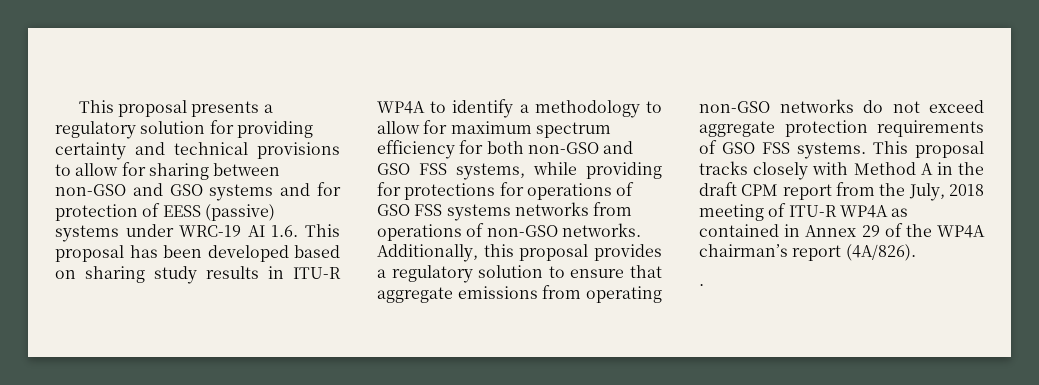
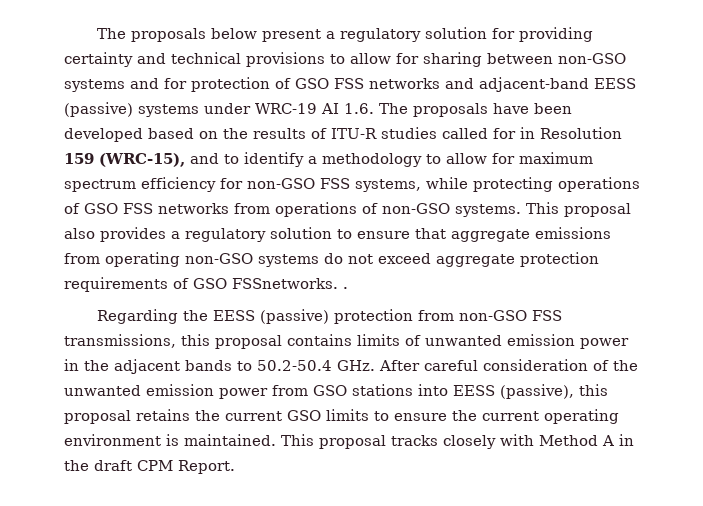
[78,100,260,117] This proposal presents -> [96,28,321,42] The proposals below present
[132,183,203,196] and GSO -> (626, 58) none
(161, 210) none -> [295,77,589,92] GSO FSS networks and adjacent-band
[305,224,340,237] [55,245,158,262] This proposal has -> [379,103,529,117] The proposals have
[85,266,341,284] [377,101,425,114] sharing study results in ITU-R WP4A -> [223,127,622,139] [64,153,219,167] the results of ITU-R studies called for in Resolution 159 (WRC-15), and
[486,141,634,154] [377,162,662,180] [377,182,524,200] both non-GSO and GSO FSS systems, while providing for protections for -> [247,177,553,192] non-GSO FSS systems, while protecting
[446,204,511,221] systems -> (153, 208) none
[561,223,641,237] [377,244,589,262] networks. Additionally, this proposal -> [455,202,631,217] [64,228,95,239] systems. This proposal also
[779,99,854,113] networks -> [258,254,319,267] systems
[762,142,866,159] FSS systems. -> [232,278,348,289] [96,309,562,324] [64,334,629,349] [64,359,638,374] [64,384,608,399] [64,409,619,424] [64,434,276,446] FSSnetworks. . // Regarding the EESS (passive) protection from non-GSO FSS transmissions, this proposal contains limits of unwanted emission power in the adjacent bands to 50.2-50.4 GHz. After careful consideration of the unwanted emission power from GSO stations into EESS (passive), this proposal retains the current GSO limits to ensure the current operating environment is maintained.
[782,182,984,201] [699,203,909,221] [699,223,985,238] [699,244,916,261] [699,284,704,286] report from the July, 2018 meeting of ITU-R WP4A as contained in Annex 29 of the WP4A chairman’s report (4A/826). // . -> [178,460,235,474] Report.

